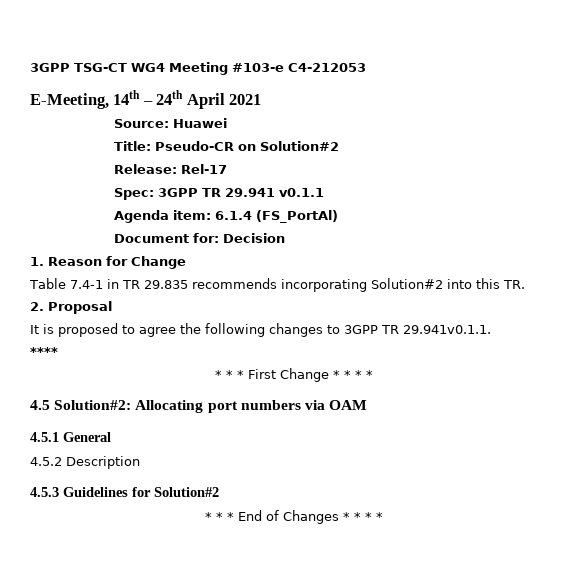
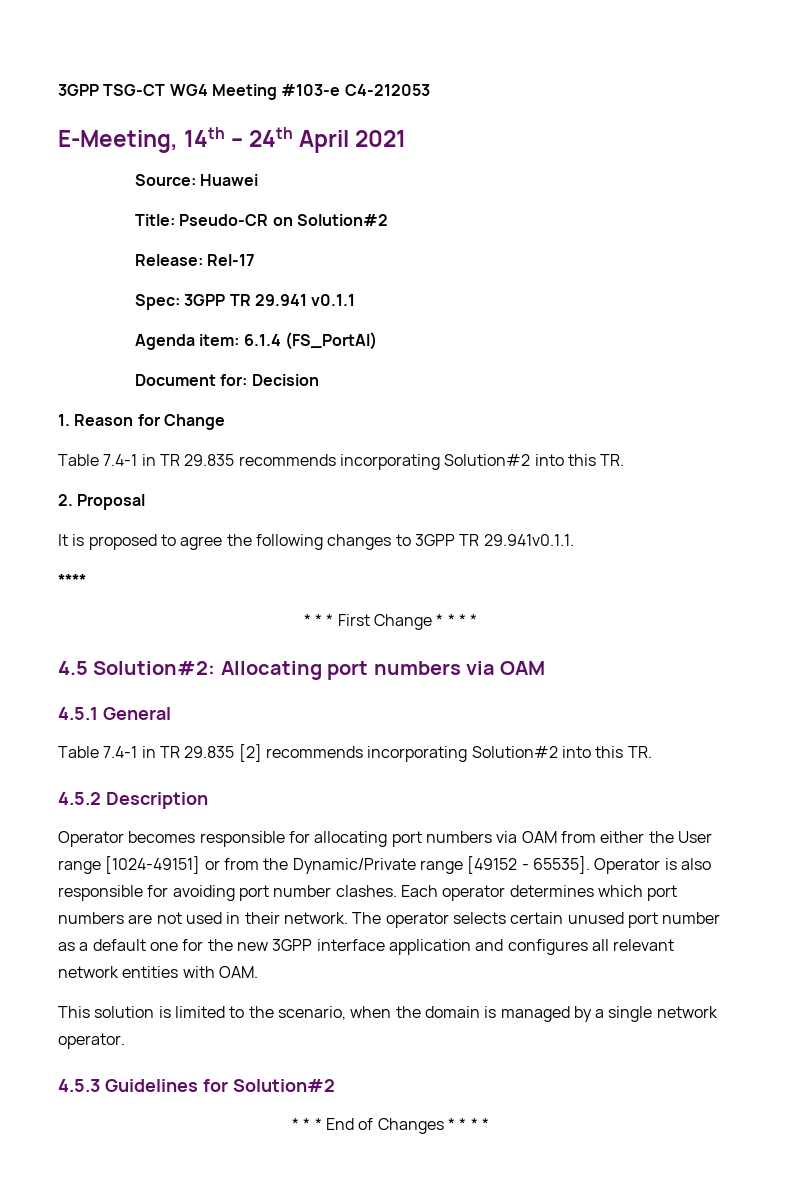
[30,456,140,469] 4.5.2 Description -> [58,744,652,762] [58,792,208,809] [58,831,712,847] [58,856,711,874] [58,885,678,901] [58,912,721,928] [58,939,675,955] [58,966,258,978] [58,1006,718,1022] [58,1033,125,1049] Table 7.4-1 in TR 29.835 [2] recommends incorporating Solution#2 into this TR. // 4.5.2 Description // Operator becomes responsible for allocating port numbers via OAM from either the User range [1024-49151] or from the Dynamic/Private range [49152 - 65535]. Operator is also responsible for avoiding port number clashes. Each operator determines which port numbers are not used in their network. The operator selects certain unused port number as a default one for the new 3GPP interface application and configures all relevant network entities with OAM. // This solution is limited to the scenario, when the domain is managed by a single network operator.

